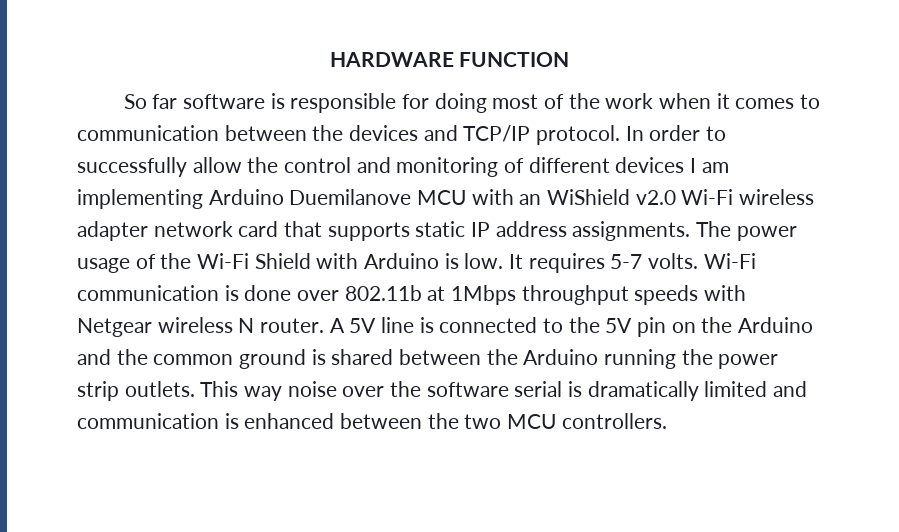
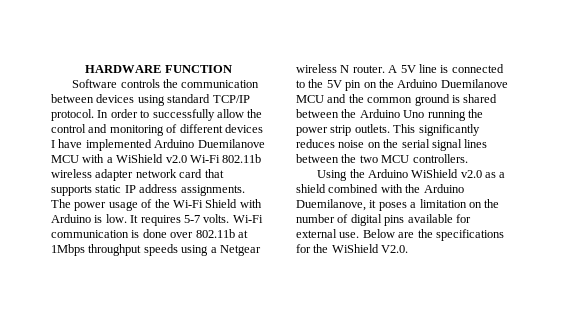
[123,93,820,113] [77,125,458,141] So far software is responsible for doing most of the work when it comes to communication between the devices and -> [72,79,260,88] [51,94,211,106] Software controls the communication between devices using standard
[701,162,729,173] [77,189,203,209] am implementing -> [58,139,152,151] have implemented
[519,194,542,205] an -> [106,157,113,163] a
(734, 197) none -> [222,154,262,163] 802.11b
[704,285,747,301] with -> [181,245,217,256] using a
(814, 325) none -> [440,79,508,88] [296,95,324,103] Duemilanove MCU
(599, 357) none -> [403,110,425,118] Uno
[244,381,808,401] [77,413,335,429] way noise over the software serial is dramatically limited and communication is enhanced -> [418,124,480,136] [296,139,488,151] significantly reduces noise on the serial signal lines
(667, 421) none -> [317,169,506,181] [296,184,464,193] [296,199,500,211] [296,214,471,226] [296,229,504,241] [296,244,409,253] // Using the Arduino WiShield v2.0 as a shield combined with the Arduino Duemilanove, it poses a limitation on the number of digital pins available for external use. Below are the specifications for the WiShield V2.0.

